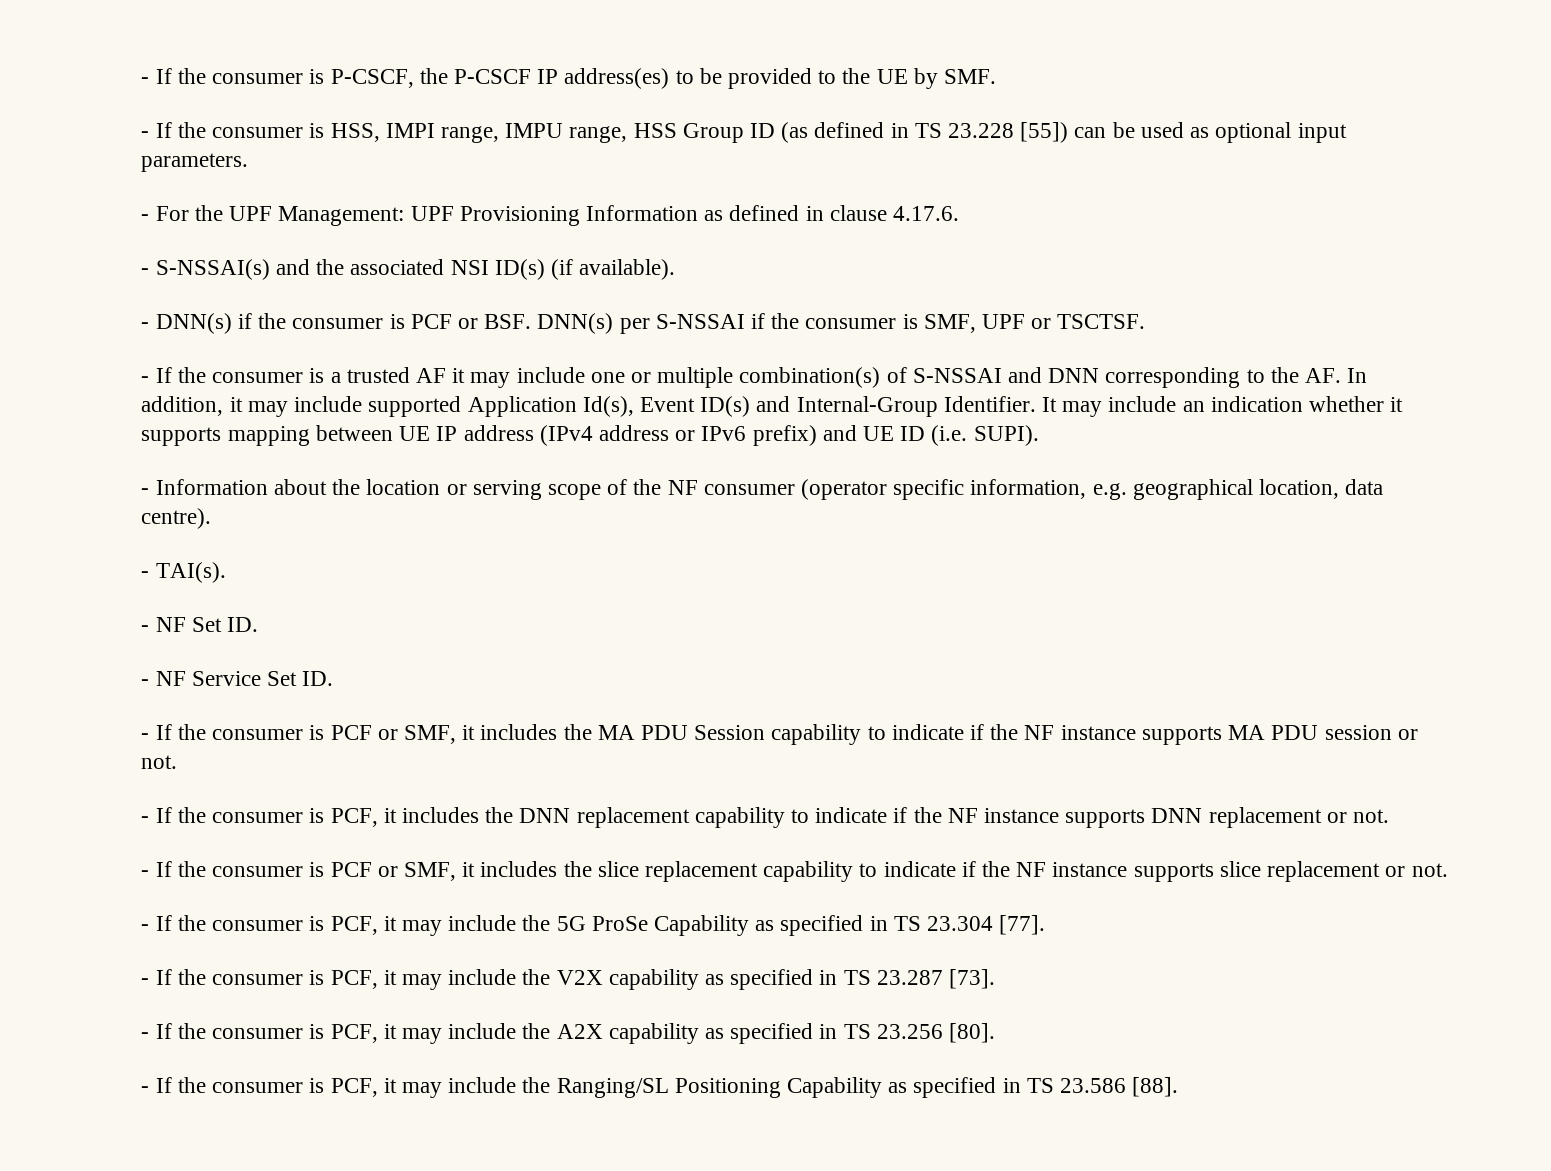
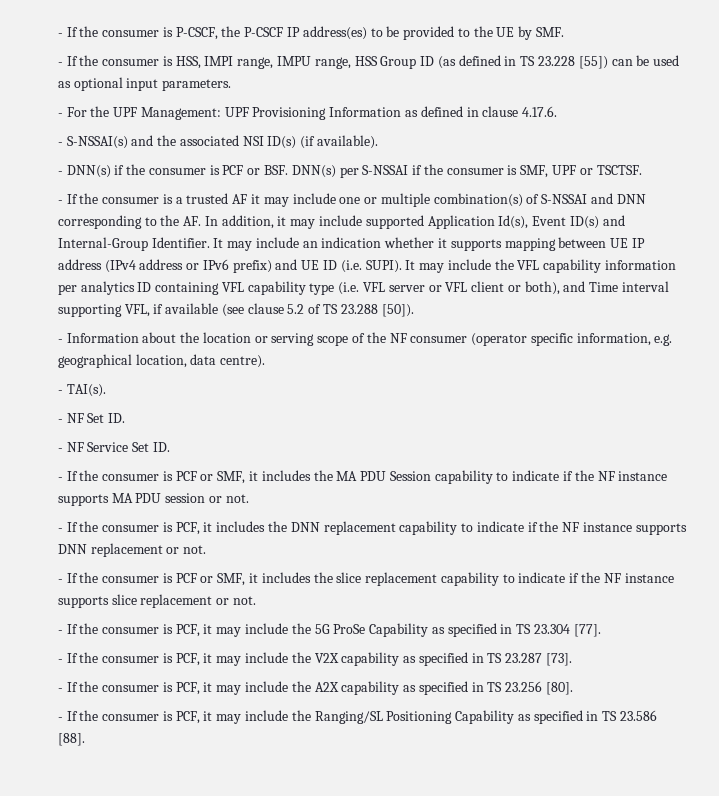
(1039, 435) none -> [405,259,676,273] [57,281,669,295] [57,303,414,317] It may include the VFL capability information per analytics ID containing VFL capability type (i.e. VFL server or VFL client or both), and Time interval supporting VFL, if available (see clause 5.2 of TS 23.288 [50]).

